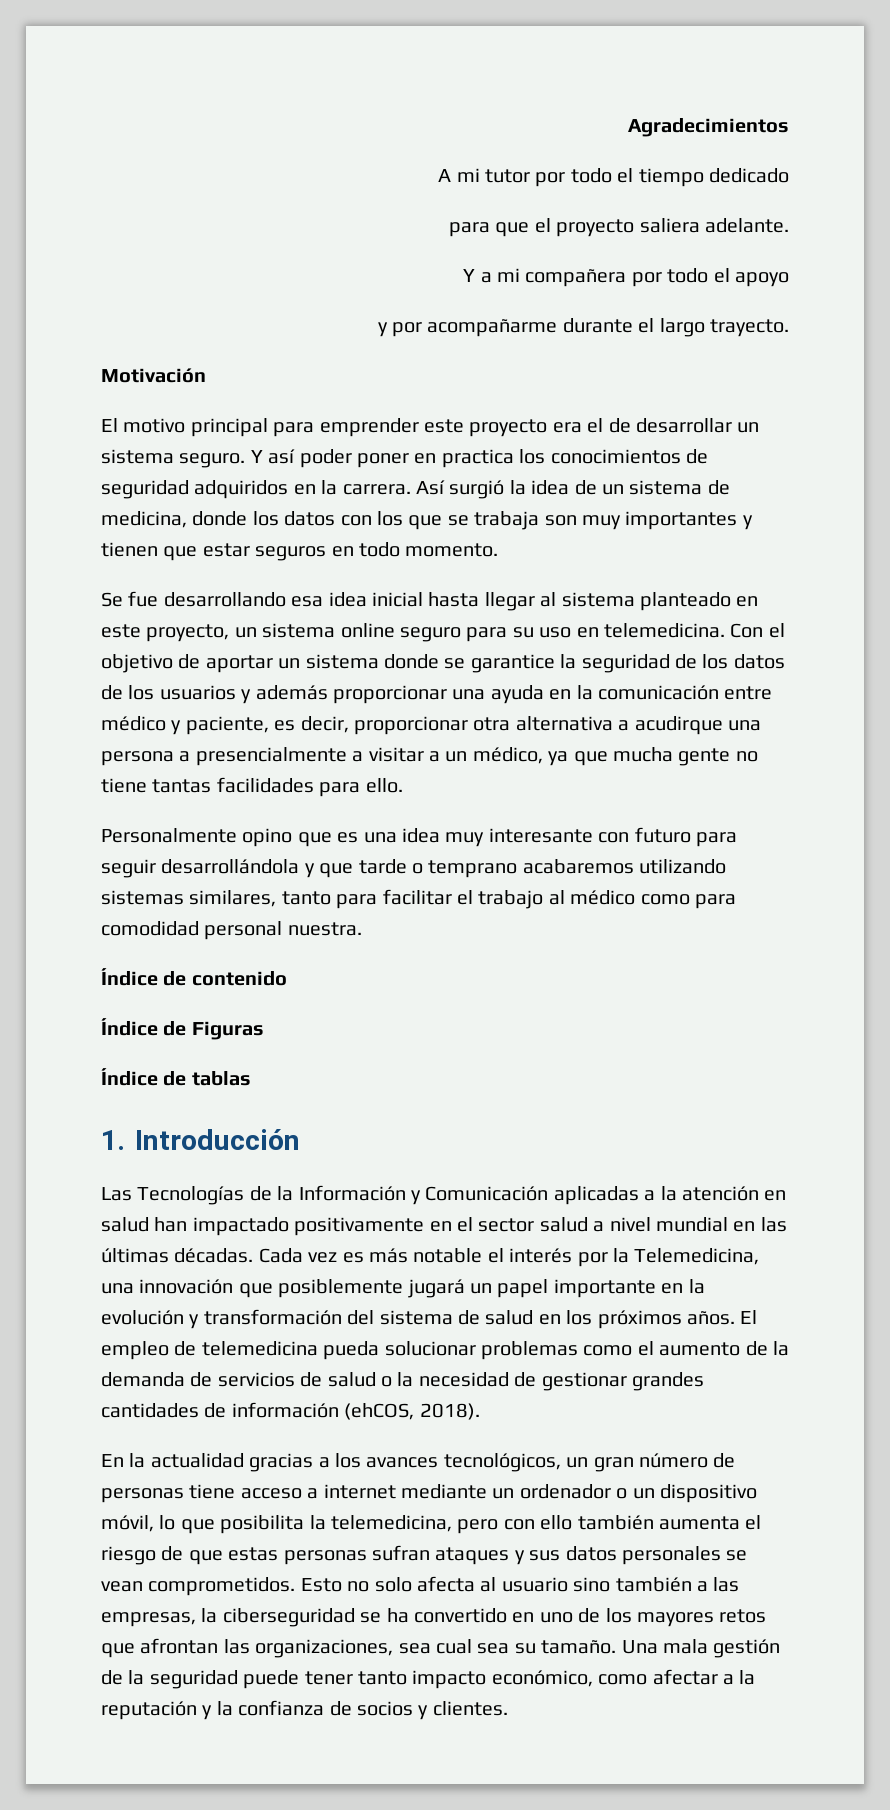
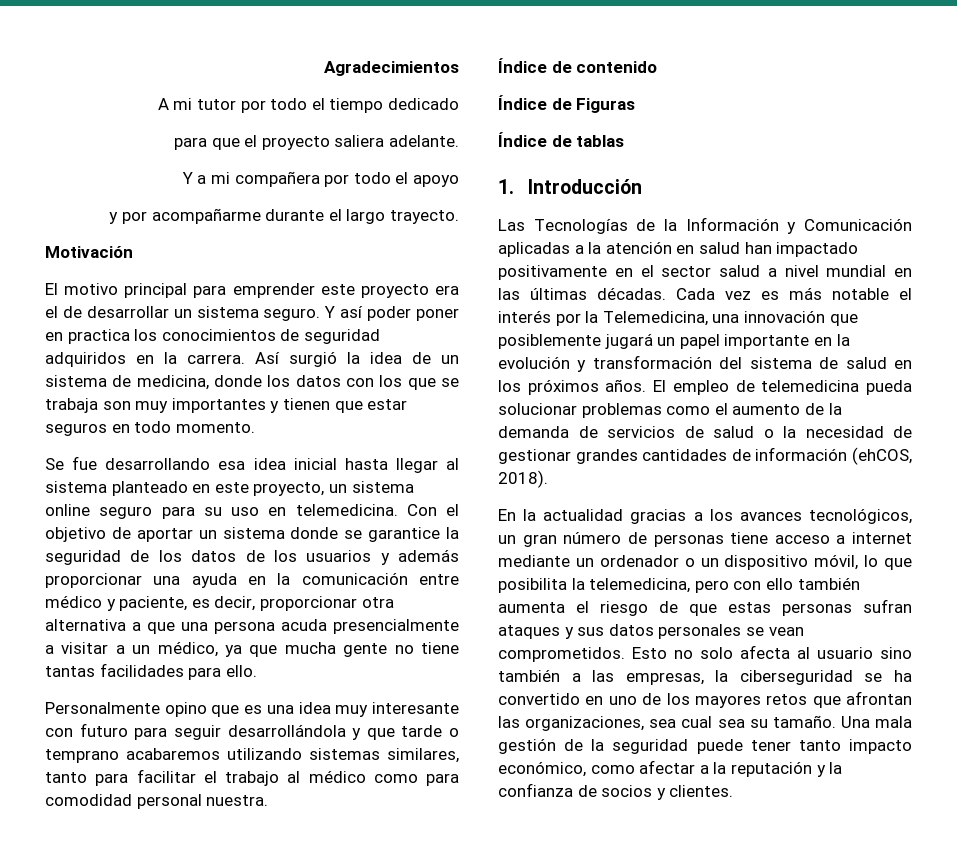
[634,716,723,735] acudirque -> [147,622,175,634] que
[179,751,191,762] a -> [281,619,327,631] acuda

